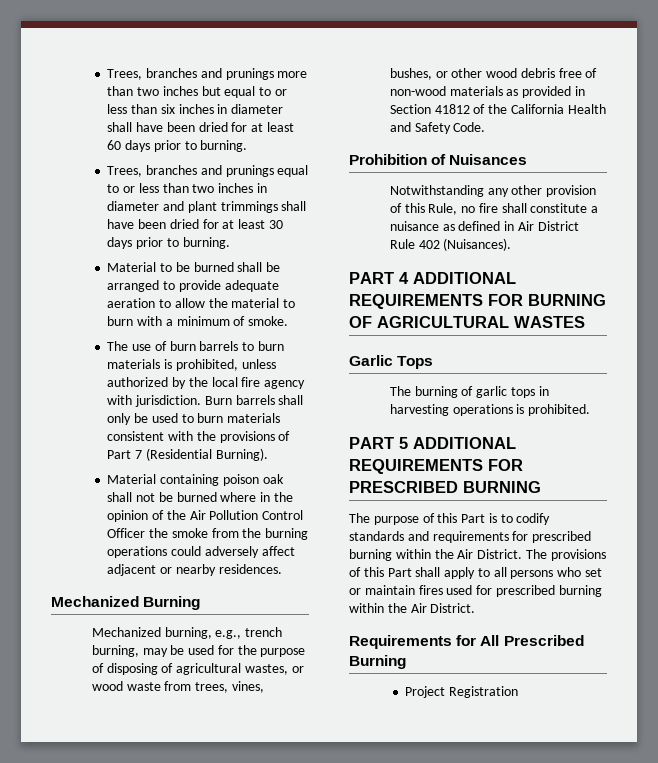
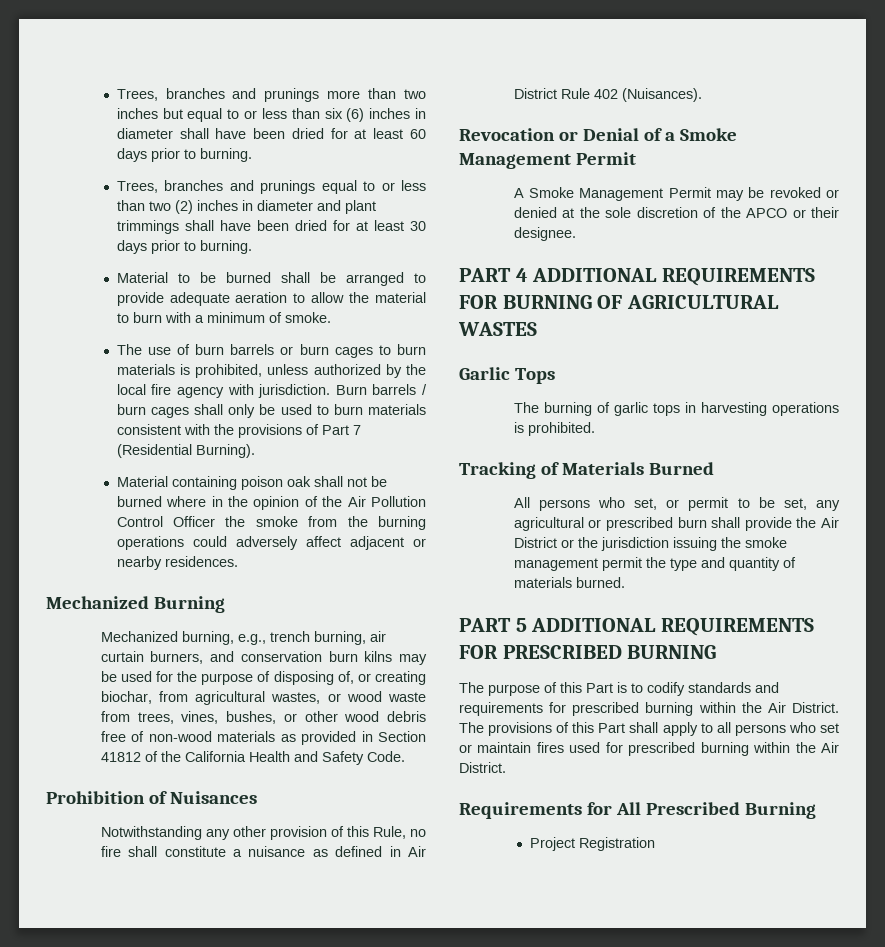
(175, 109) none -> [346,108,365,122] (6)
(215, 188) none -> [174,200,193,214] (2)
(239, 346) none -> [280,344,373,358] or burn cages
(275, 400) none -> [422,384,427,395] [116,404,189,418] / burn cages
(139, 651) none -> [369,631,386,642] [100,651,393,664] air curtain burners, and conservation burn kilns
[161,663,174,673] of -> [337,671,426,685] [100,691,188,704] of, or creating biochar, from
(512, 244) none -> [459,128,737,141] [459,152,636,169] [513,187,839,201] [513,207,840,218] [513,227,576,241] // Revocation or Denial of a Smoke Management Permit // A Smoke Management Permit may be revoked or denied at the sole discretion of the APCO or their designee.
(591, 410) none -> [459,462,714,479] [513,497,840,511] [513,517,839,531] [513,537,787,551] [513,557,796,571] [513,577,625,588] // Tracking of Materials Burned // All persons who set, or permit to be set, any agricultural or prescribed burn shall provide the Air District or the jurisdiction issuing the smoke management permit the type and quantity of materials burned.

